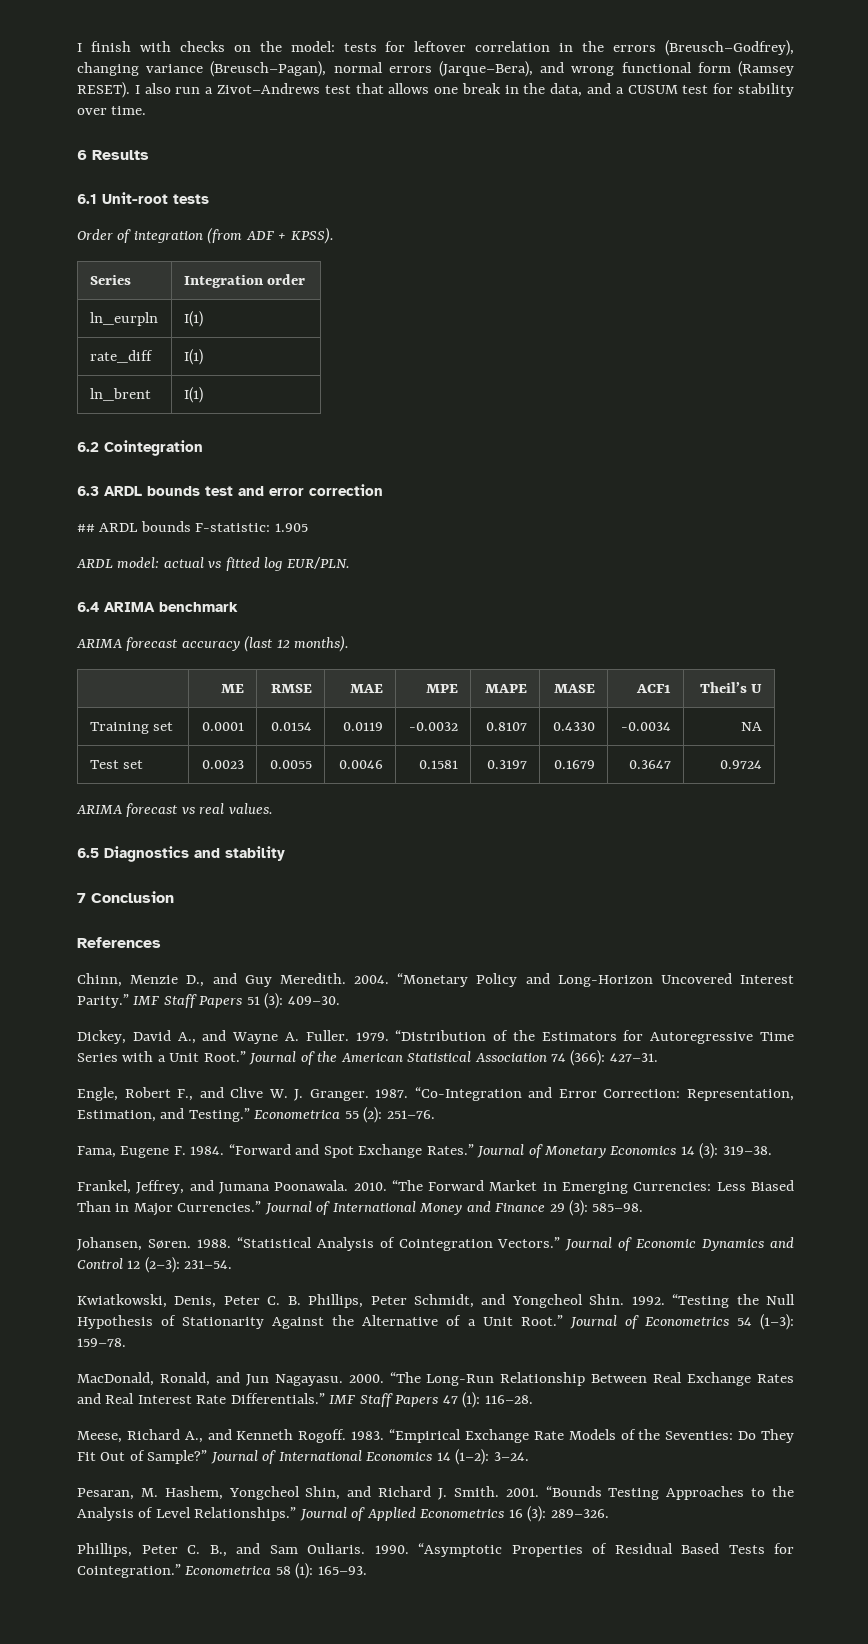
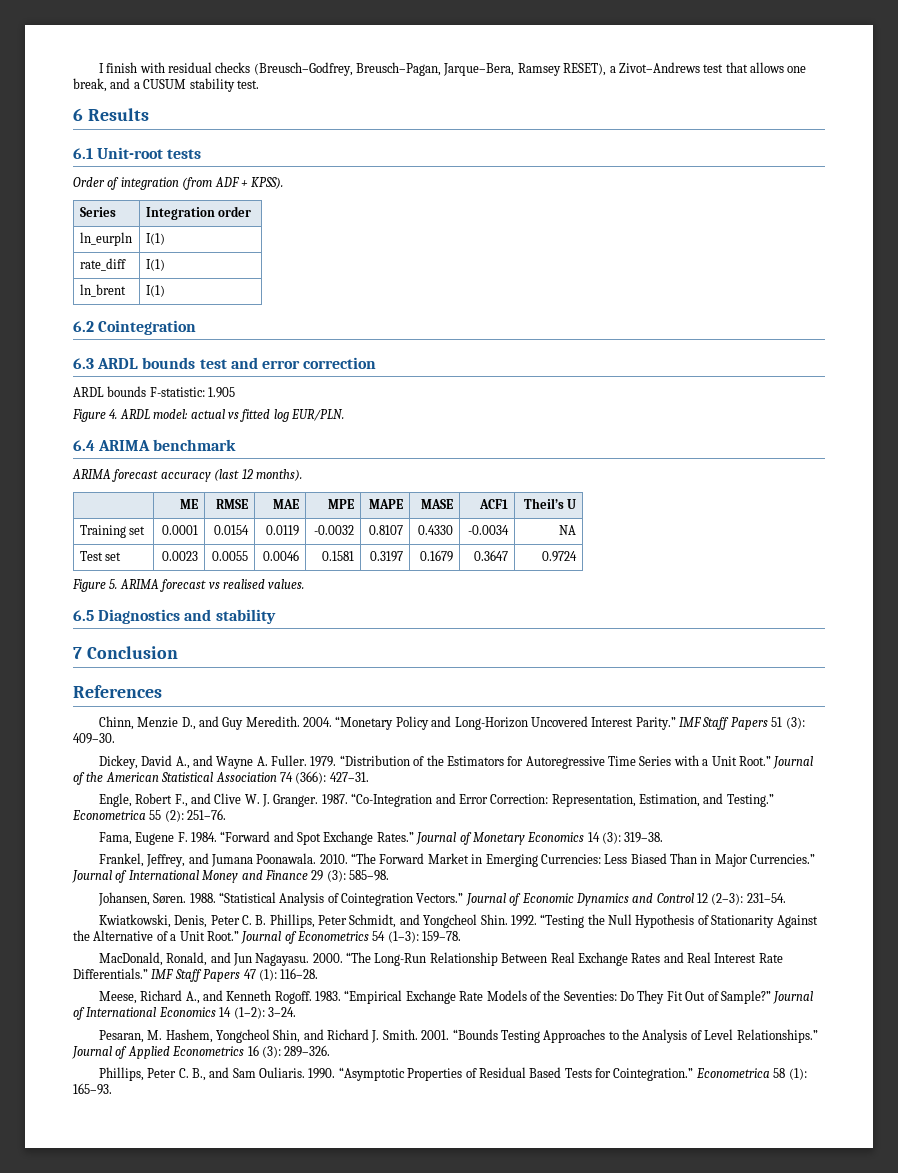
[179,40,795,56] [77,61,795,77] [77,82,201,98] checks on the model: tests for leftover correlation in the errors (Breusch–Godfrey), changing variance (Breusch–Pagan), normal errors (Jarque–Bera), and wrong functional form (Ramsey RESET). I also run -> [167,62,607,76] residual checks (Breusch–Godfrey, Breusch–Pagan, Jarque–Bera, Ramsey RESET),
[461,83,794,97] [77,106,147,115] break in the data, and a CUSUM test for stability over time. -> [73,78,259,92] break, and a CUSUM stability test.
[77,524,95,532] ## -> (377, 363) none
(308, 527) none -> [72,409,118,422] Figure 4.
(763, 764) none -> [72,579,118,592] Figure 5.
[199,803,225,814] real -> [222,579,265,589] realised

